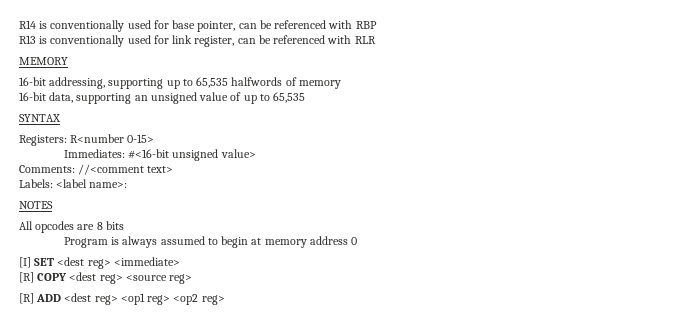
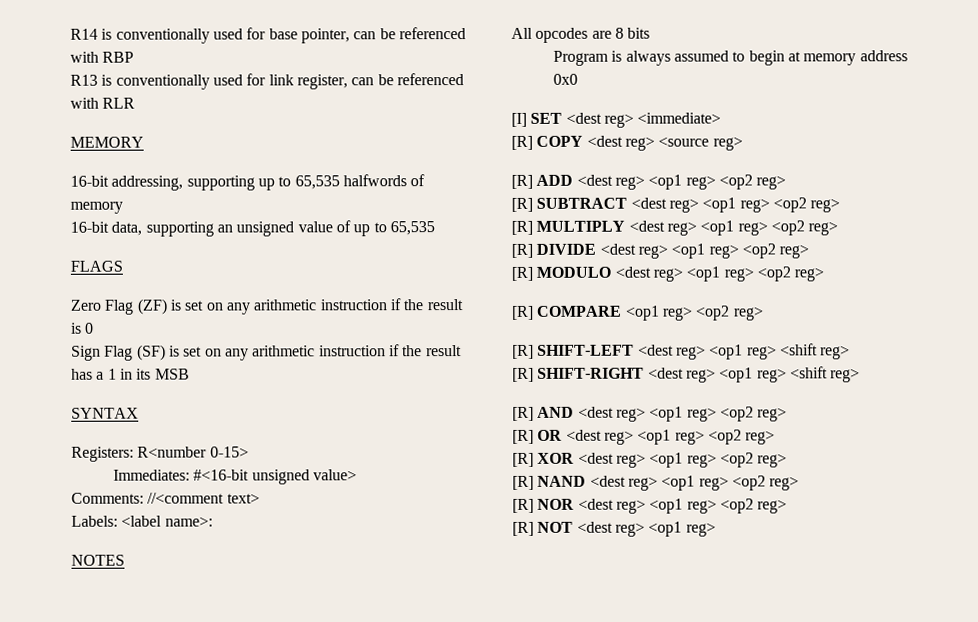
(306, 97) none -> [70,260,123,272] [70,298,463,315] [71,322,95,334] [71,344,462,361] [71,368,190,380] // FLAGS // Zero Flag (ZF) is set on any arithmetic instruction if the result is 0 // Sign Flag (SF) is set on any arithmetic instruction if the result has a 1 in its MSB
[351,237,358,245] 0 -> [553,73,579,85] 0x0
(225, 300) none -> [511,197,841,213] [511,220,839,236] [511,243,810,259] [511,266,825,282] [511,305,764,321] [512,343,851,360] [512,366,861,383] [512,406,788,422] [512,429,776,445] [512,452,788,468] [512,475,800,491] [512,498,788,514] [512,521,716,537] // [R] SUBTRACT <dest reg> <op1 reg> <op2 reg> // [R] MULTIPLY <dest reg> <op1 reg> <op2 reg> // [R] DIVIDE <dest reg> <op1 reg> <op2 reg> // [R] MODULO <dest reg> <op1 reg> <op2 reg> // [R] COMPARE <op1 reg> <op2 reg> // [R] SHIFT-LEFT <dest reg> <op1 reg> <shift reg> // [R] SHIFT-RIGHT <dest reg> <op1 reg> <shift reg> // [R] AND <dest reg> <op1 reg> <op2 reg> // [R] OR <dest reg> <op1 reg> <op2 reg> // [R] XOR <dest reg> <op1 reg> <op2 reg> // [R] NAND <dest reg> <op1 reg> <op2 reg> // [R] NOR <dest reg> <op1 reg> <op2 reg> // [R] NOT <dest reg> <op1 reg>

